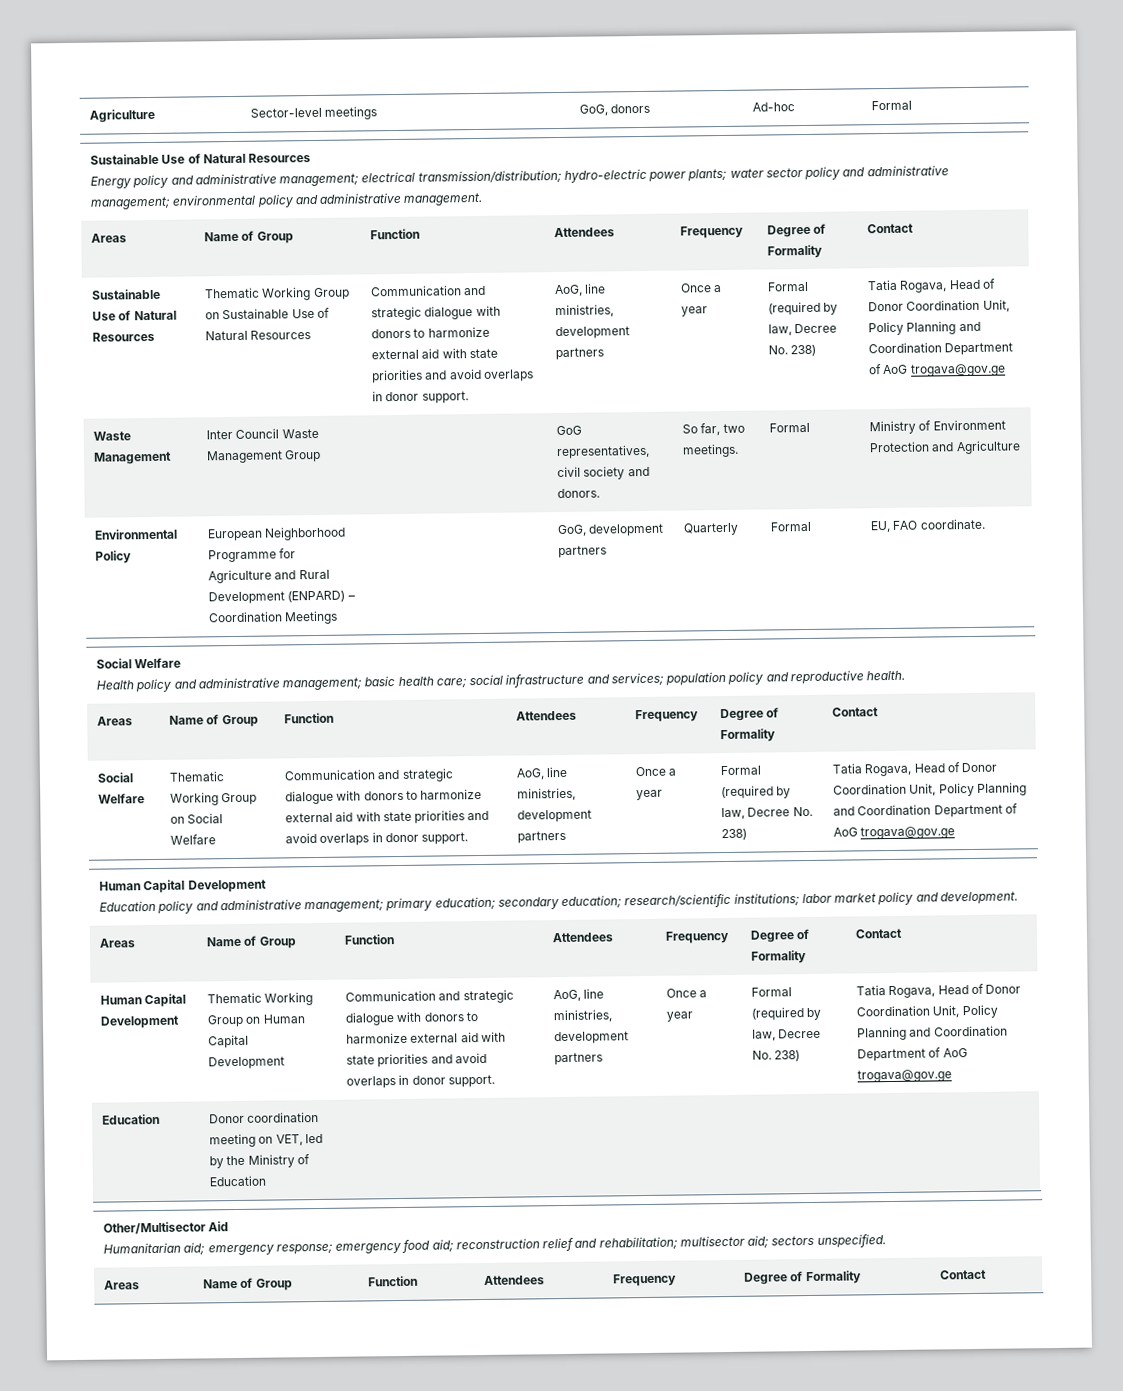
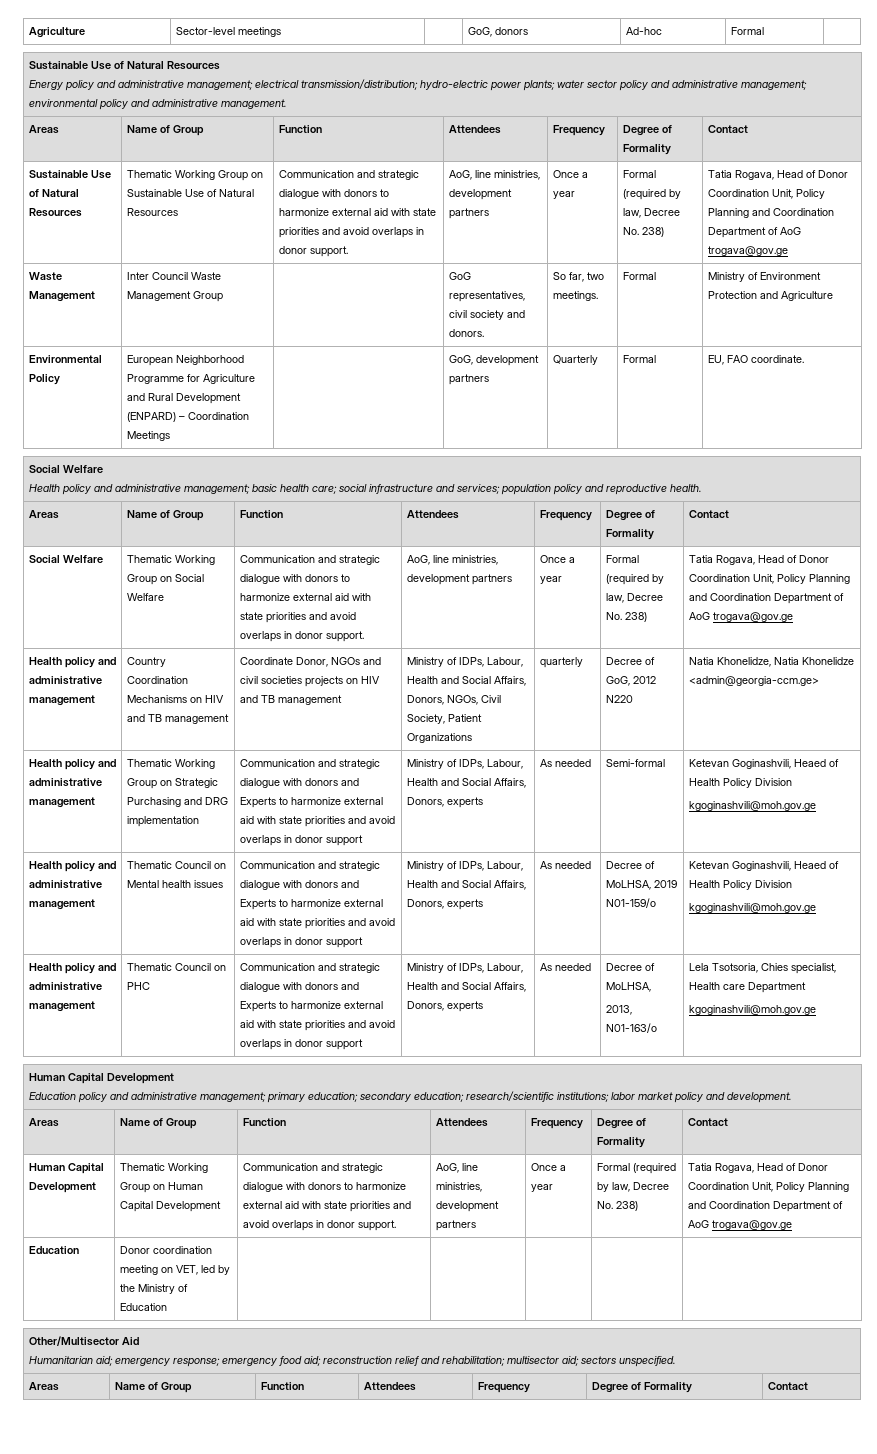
(956, 833) none -> [28,657,116,668] [28,676,102,685] [28,695,95,706] [126,657,166,667] [126,676,188,684] [126,695,224,703] [126,714,229,724] [239,657,381,667] [239,676,380,687] [239,695,342,705] [406,657,523,667] [406,676,526,686] [406,695,501,705] [406,714,482,724] [406,733,472,743] [539,657,583,668] [605,657,655,665] [605,676,656,686] [605,695,633,703] [688,657,854,667] [688,676,819,686] [28,759,116,770] [28,778,102,787] [28,797,95,808] [126,759,215,769] [126,778,218,789] [126,797,228,807] [126,816,199,827] [239,759,380,769] [239,778,359,788] [239,797,383,808] [239,816,395,827] [239,835,363,846] [406,759,523,769] [406,778,526,788] [406,797,483,808] [539,759,591,767] [605,759,665,767] [688,759,839,769] [688,778,792,788] [688,801,816,811] [28,861,116,872] [28,880,102,889] [28,899,95,910] [126,861,226,869] [126,880,223,888] [239,861,380,871] [239,880,359,890] [239,899,383,910] [239,918,395,929] [239,937,363,948] [406,861,523,871] [406,880,526,890] [406,899,483,910] [539,861,591,869] [605,861,655,869] [605,880,677,890] [605,898,656,908] [688,861,839,871] [688,880,792,890] [688,903,816,913] [28,963,116,974] [28,982,102,991] [28,1001,95,1012] [126,963,226,971] [126,982,150,990] [239,963,380,973] [239,982,359,992] [239,1001,383,1012] [239,1020,395,1031] [239,1039,363,1050] [406,963,523,973] [406,982,526,992] [406,1001,483,1012] [539,963,591,971] [605,963,655,971] [605,982,651,992] [605,1005,632,1015] [605,1023,657,1033] [688,963,836,974] [688,982,806,993] [688,1005,816,1015] // Health policy and administrative management | Country Coordination Mechanisms on HIV and TB management | Coordinate Donor, NGOs and civil societies projects on HIV and TB management | Ministry of IDPs, Labour, Health and Social Affairs, Donors, NGOs, Civil Society, Patient Organizations | quarterly | Decree of GoG, 2012 N220 | Natia Khonelidze, Natia Khonelidze <admin@georgia-ccm.ge> // Health policy and administrative management | Thematic Working Group on Strategic Purchasing and DRG implementation | Communication and strategic dialogue with donors and Experts to harmonize external aid with state priorities and avoid overlaps in donor support | Ministry of IDPs, Labour, Health and Social Affairs, Donors, experts | As needed | Semi-formal | Ketevan Goginashvili, Heaed of Health Policy Division // kgoginashvili@moh.gov.ge // Health policy and administrative management | Thematic Council on Mental health issues | Communication and strategic dialogue with donors and Experts to harmonize external aid with state priorities and avoid overlaps in donor support | Ministry of IDPs, Labour, Health and Social Affairs, Donors, experts | As needed | Decree of MoLHSA, 2019 N01-159/o | Ketevan Goginashvili, Heaed of Health Policy Division // kgoginashvili@moh.gov.ge // Health policy and administrative management | Thematic Council on PHC | Communication and strategic dialogue with donors and Experts to harmonize external aid with state priorities and avoid overlaps in donor support | Ministry of IDPs, Labour, Health and Social Affairs, Donors, experts | As needed | Decree of MoLHSA, // 2013, N01-163/o | Lela Tsotsoria, Chies specialist, Health care Department // kgoginashvili@moh.gov.ge

